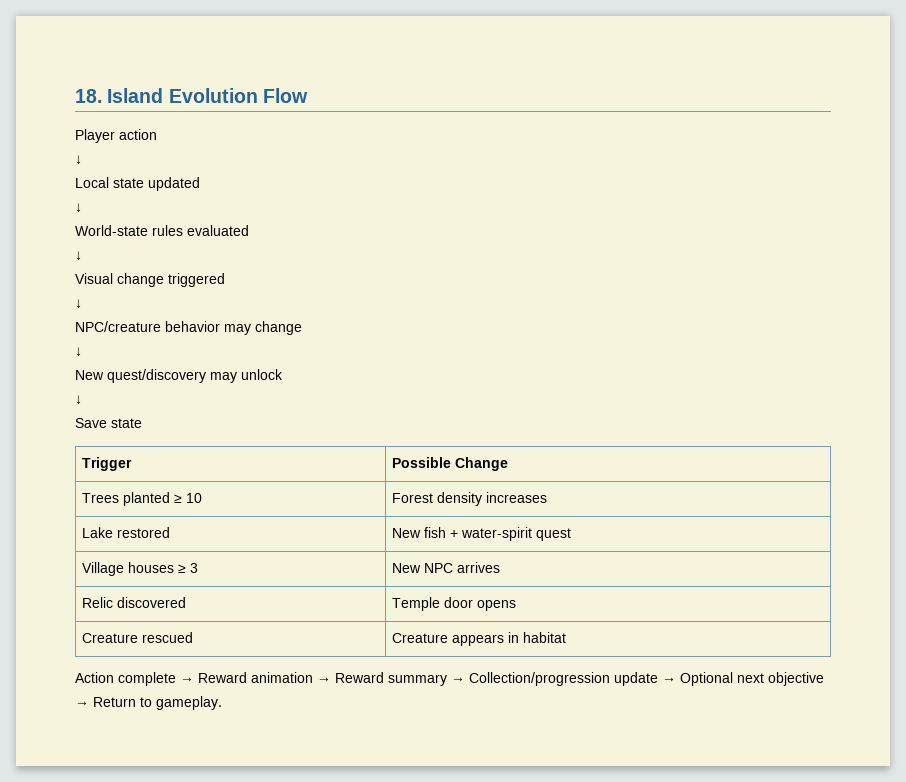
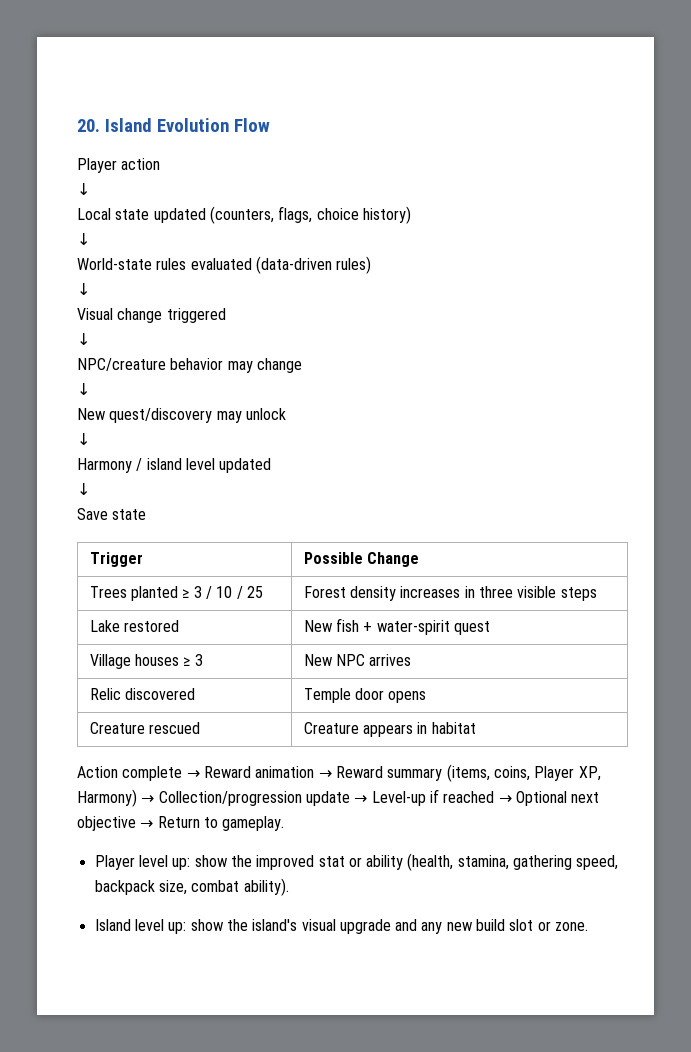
[75,89,102,103] 18. -> [77,119,100,132] 20.
(200, 184) none -> [209,206,411,224] (counters, flags, choice history)
(249, 230) none -> [255,256,372,274] (data-driven rules)
(82, 399) none -> [77,458,272,473] [77,483,90,495] // Harmony / island level updated // ↓
(183, 498) none -> [193,586,212,599] 3 /
(203, 498) none -> [236,586,263,599] / 25
(548, 497) none -> [464,586,597,601] in three visible steps
[451,672,658,686] → Collection/progression update -> [446,764,601,782] [77,789,495,807] (items, coins, Player XP, Harmony) → Collection/progression update → Level-up if reached
(222, 703) none -> [94,853,619,871] [94,878,289,896] [94,919,589,934] // Player level up: show the improved stat or ability (health, stamina, gathering speed, backpack size, combat ability). // Island level up: show the island's visual upgrade and any new build slot or zone.

